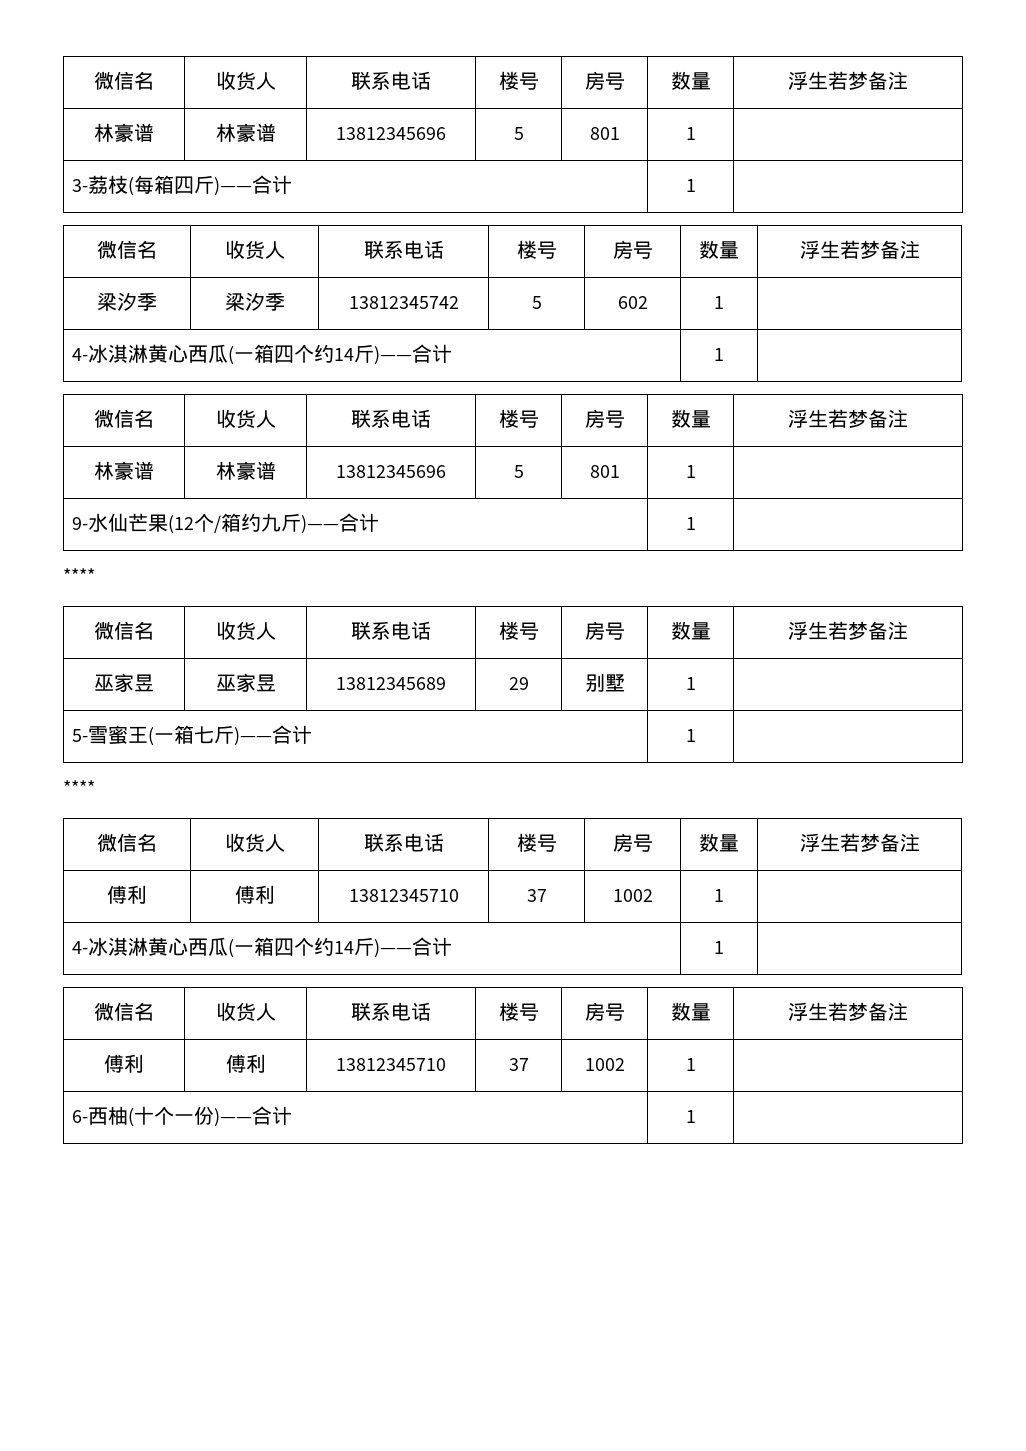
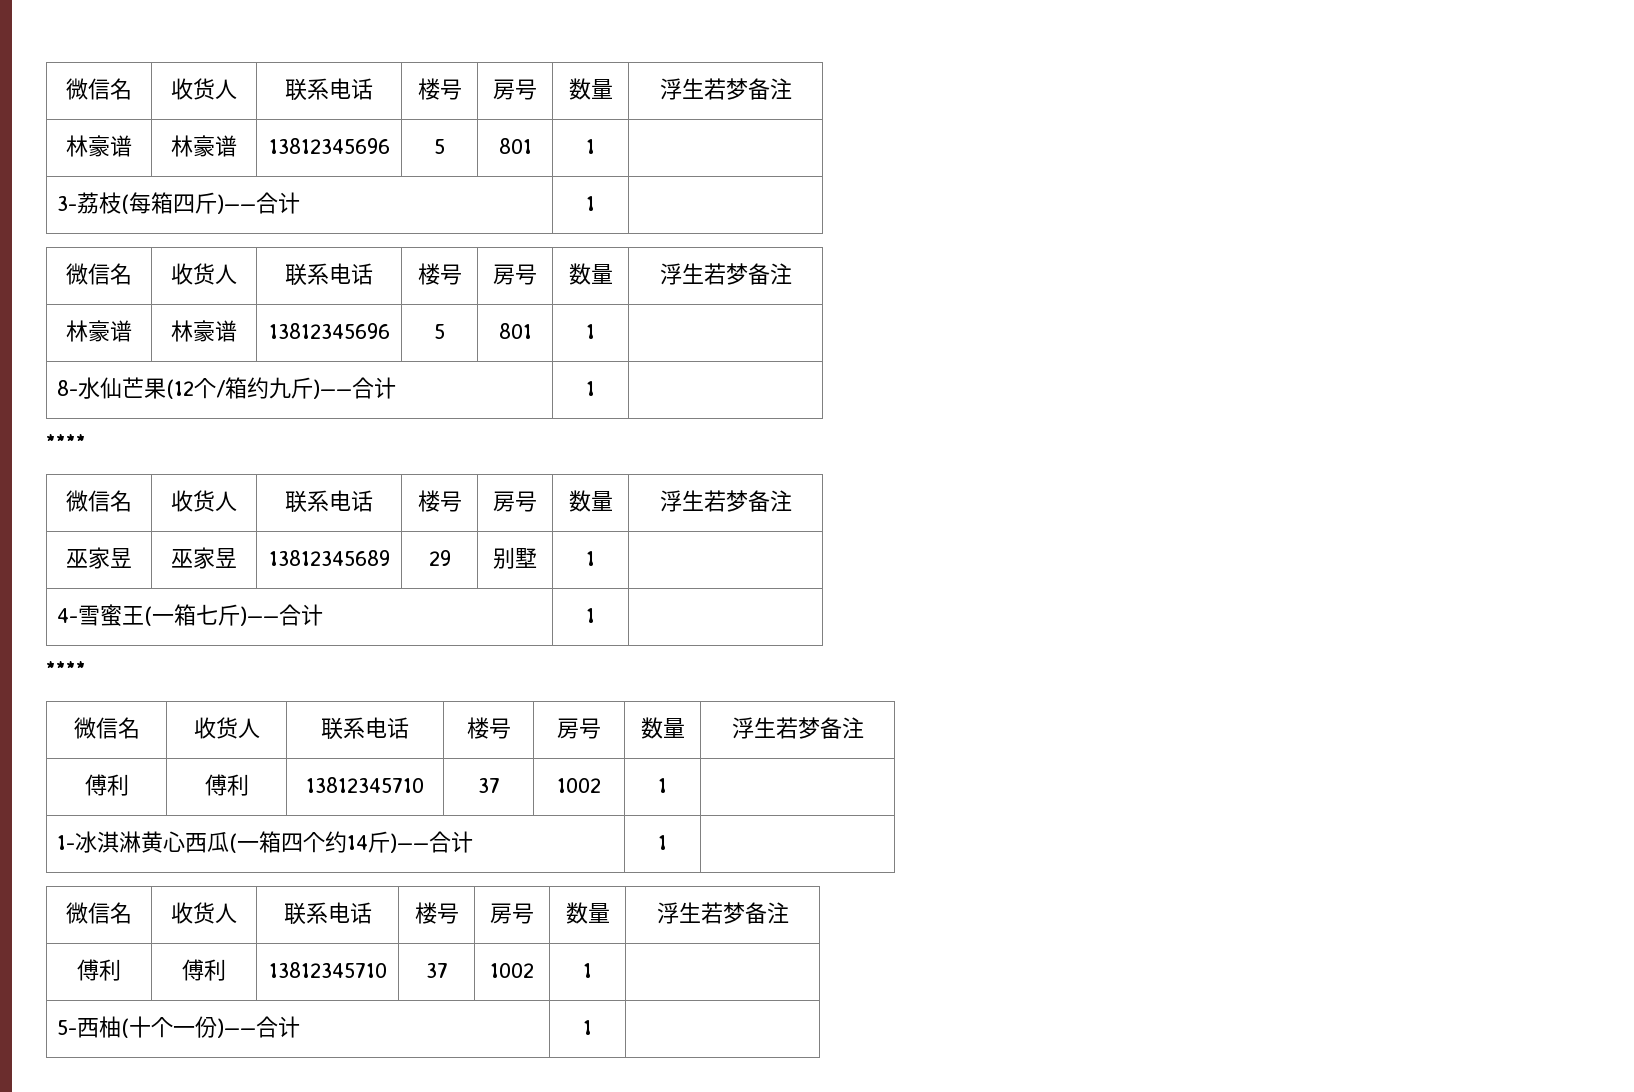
[97,292,157,311] [224,292,285,311] [348,296,459,309] [531,296,542,309] [617,296,648,309] [714,296,724,309] [71,344,452,365] [714,348,724,361] [94,409,154,428] [215,409,276,429] [351,409,431,428] [498,409,539,428] [584,409,625,428] [670,409,711,428] [788,409,908,428] [94,461,154,480] [215,461,276,480] [336,465,446,478] [513,465,524,478] [589,465,620,478] [685,465,696,478] [71,517,88,530] // 梁汐季 | 梁汐季 | 13812345742 | 5 | 602 | 1 | // 4-冰淇淋黄心西瓜(一箱四个约14斤)——合计 | 1 | // 微信名 | 收货人 | 联系电话 | 楼号 | 房号 | 数量 | 浮生若梦备注 // 林豪谱 | 林豪谱 | 13812345696 | 5 | 801 | 1 | // 9- -> [66,320,132,342] [171,320,237,342] [268,323,390,339] [434,324,445,339] [498,323,532,339] [586,324,595,339] [57,380,79,396] // 林豪谱 | 林豪谱 | 13812345696 | 5 | 801 | 1 | // 8-
[71,729,88,742] 5- -> [57,608,79,623] 4-
[71,941,88,954] 4- -> [57,835,76,850] 1-
[71,1110,88,1123] 6- -> [57,1020,78,1035] 5-

